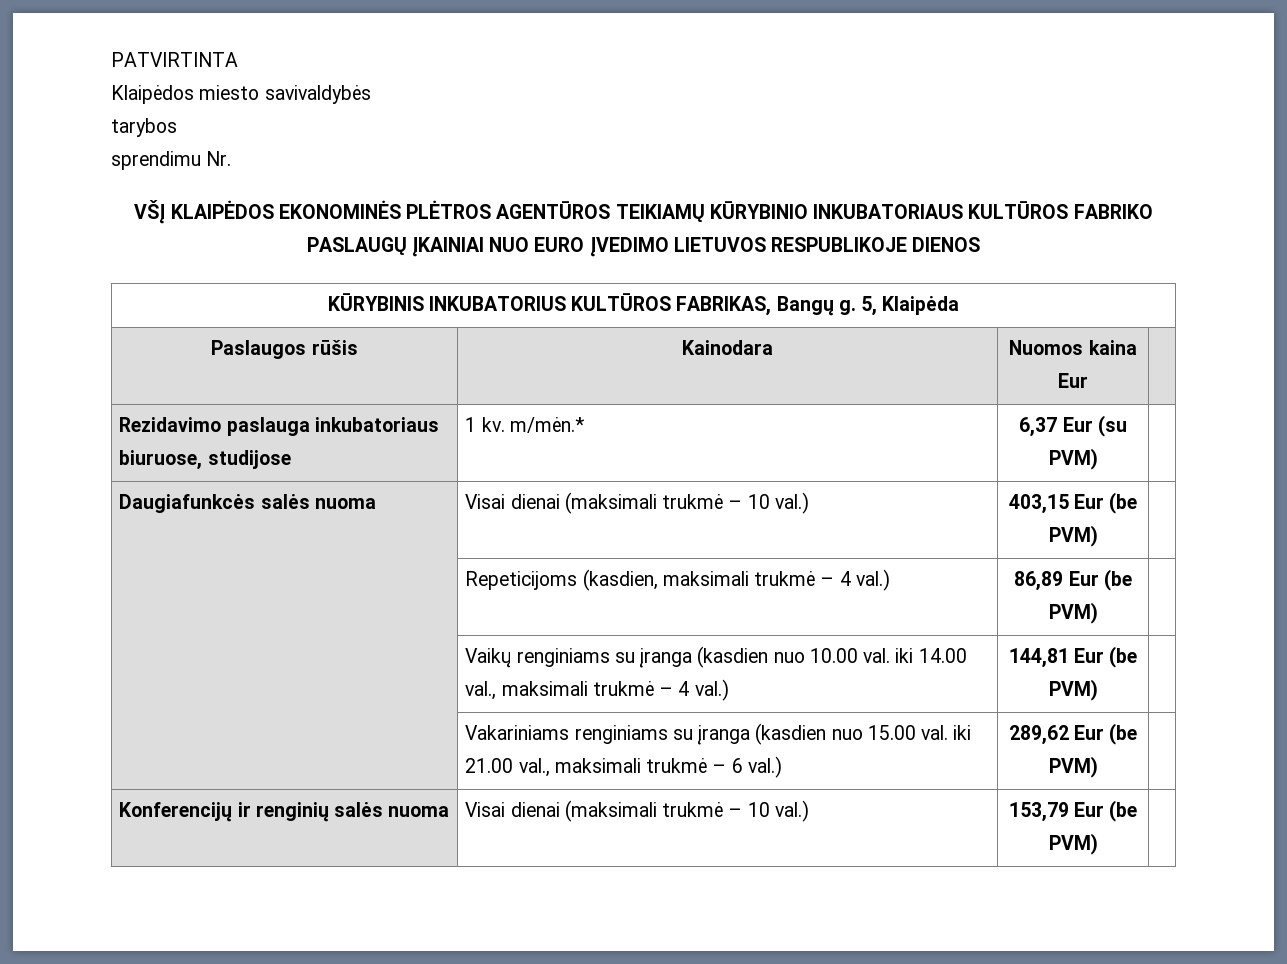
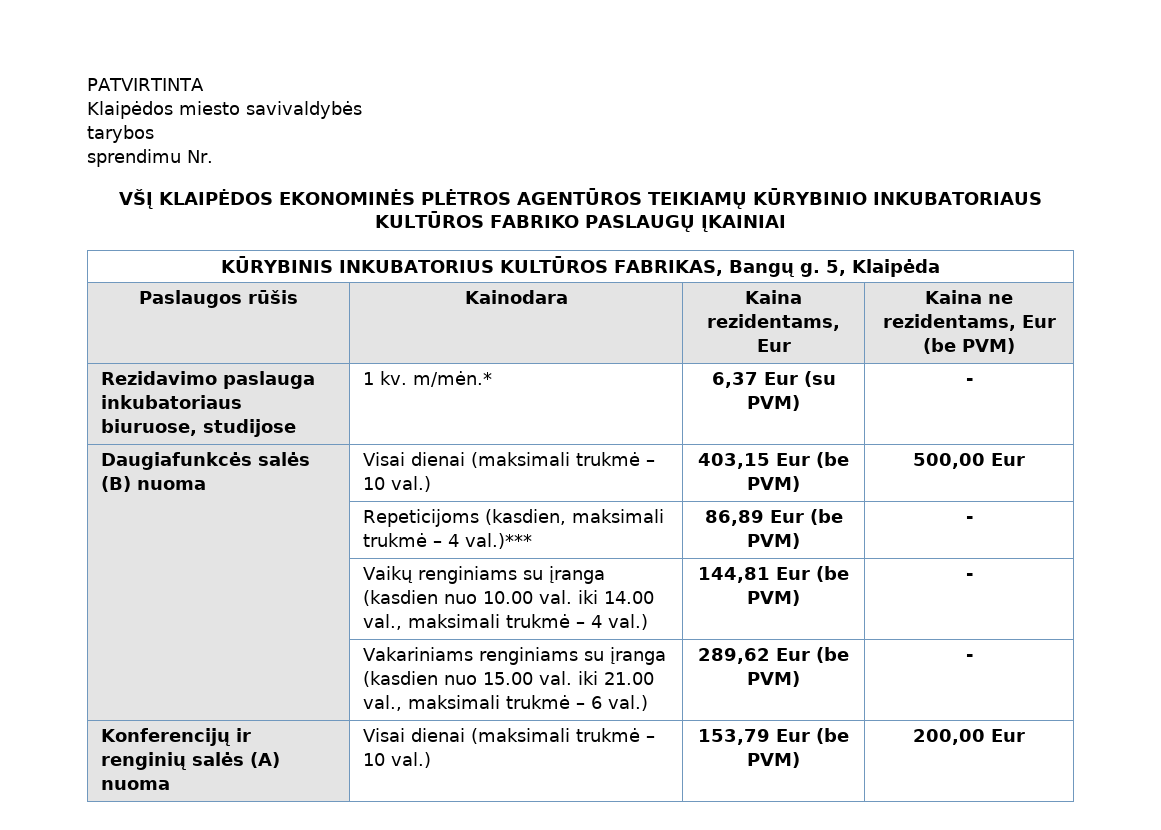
[489,237,981,257] NUO EURO ĮVEDIMO LIETUVOS RESPUBLIKOJE DIENOS -> (787, 223) none
[1009,340,1137,355] Nuomos kaina -> [745,290,802,304] [707,314,840,331] Kaina rezidentams,
(1088, 380) none -> [925,290,1013,304] [882,314,1056,331] [923,338,1015,354] Kaina ne rezidentams, Eur (be PVM)
(1098, 459) none -> [965,378,973,385] -
(310, 501) none -> [100,476,131,492] (B)
(1098, 536) none -> [913,453,1025,469] 500,00 Eur
[855,569,890,591] val.) -> [464,533,532,549] val.)***
(1098, 613) none -> [965,516,973,523] -
(1098, 690) none -> [965,573,973,580] -
(1098, 767) none -> [965,654,973,661] -
(384, 809) none -> [249,752,280,768] (A)
(1098, 844) none -> [913,729,1025,745] 200,00 Eur

